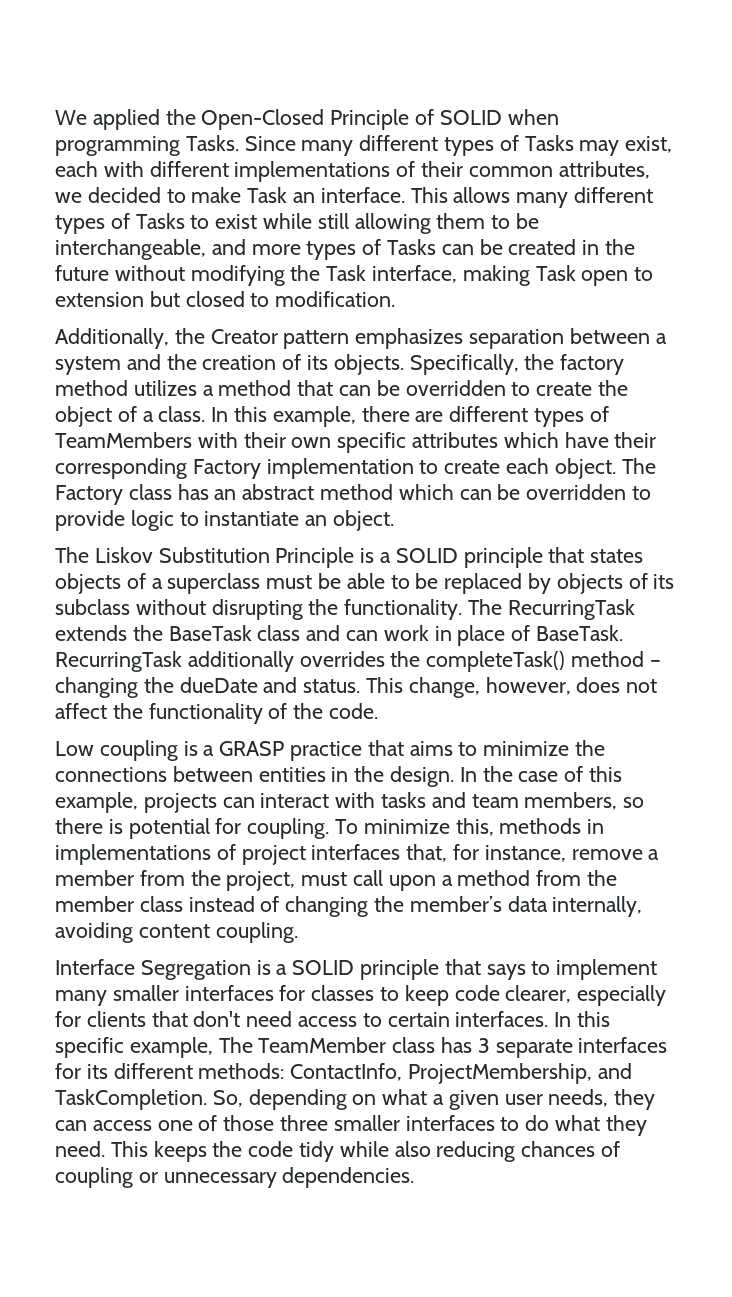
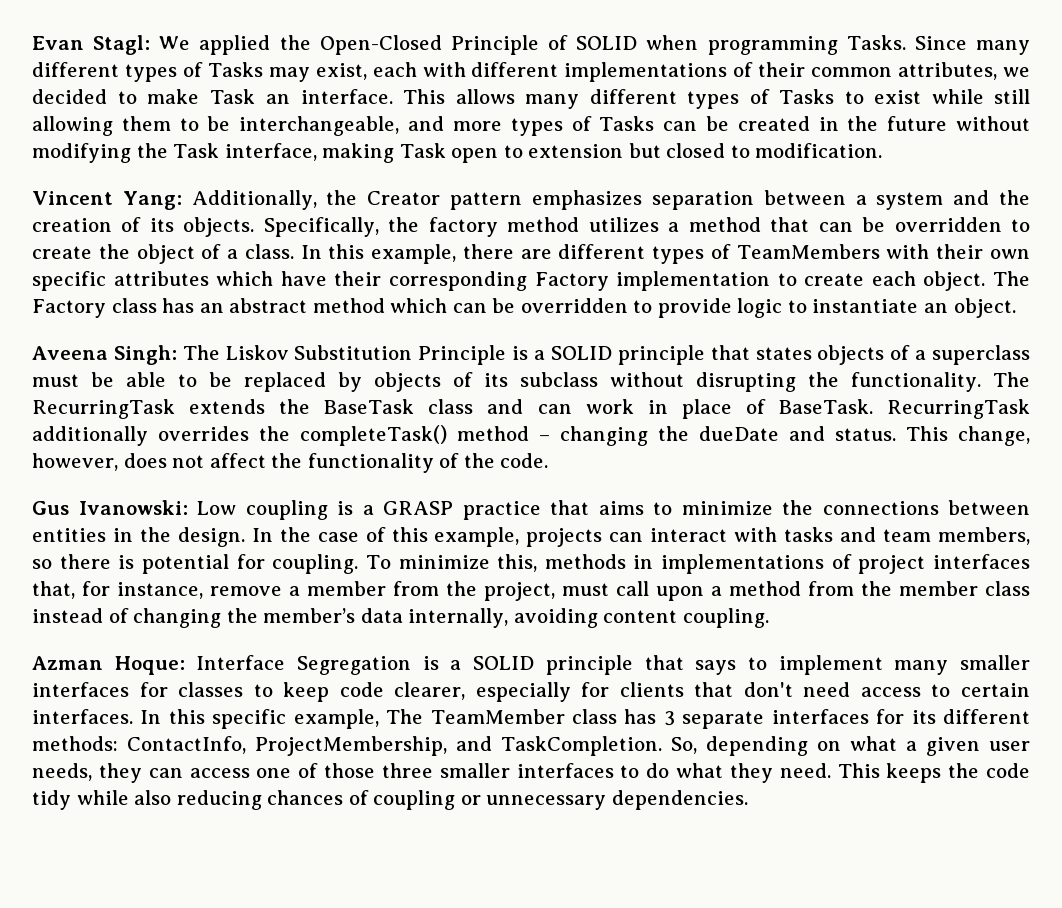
(55, 117) none -> [32,35,151,55] Evan Stagl:
(396, 299) none -> [32,191,182,210] Vincent Yang:
(395, 520) none -> [32,345,177,365] Aveena Singh:
(379, 711) none -> [32,500,188,515] Gus Ivanowski:
(298, 932) none -> [32,656,185,675] Azman Hoque:

